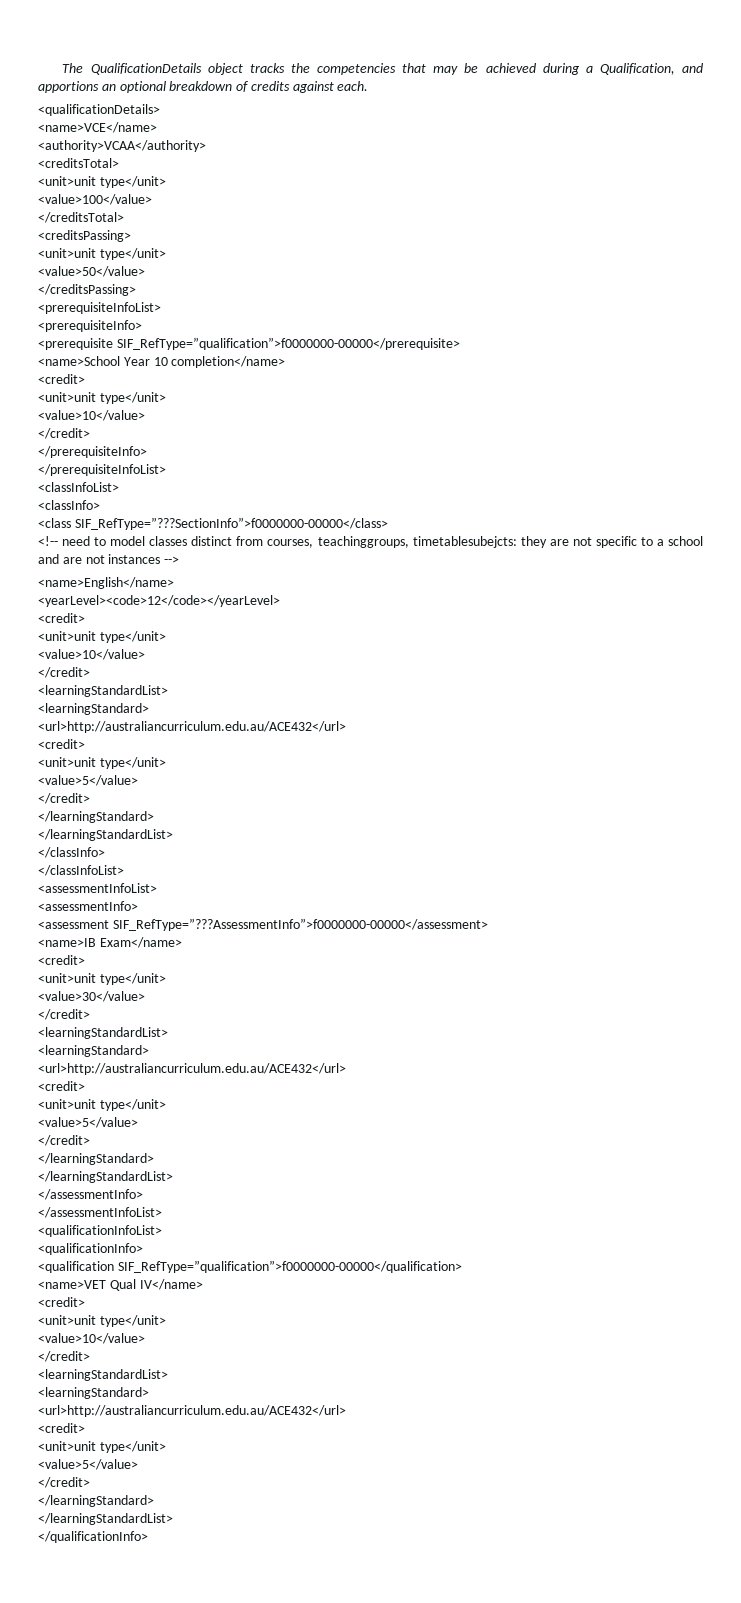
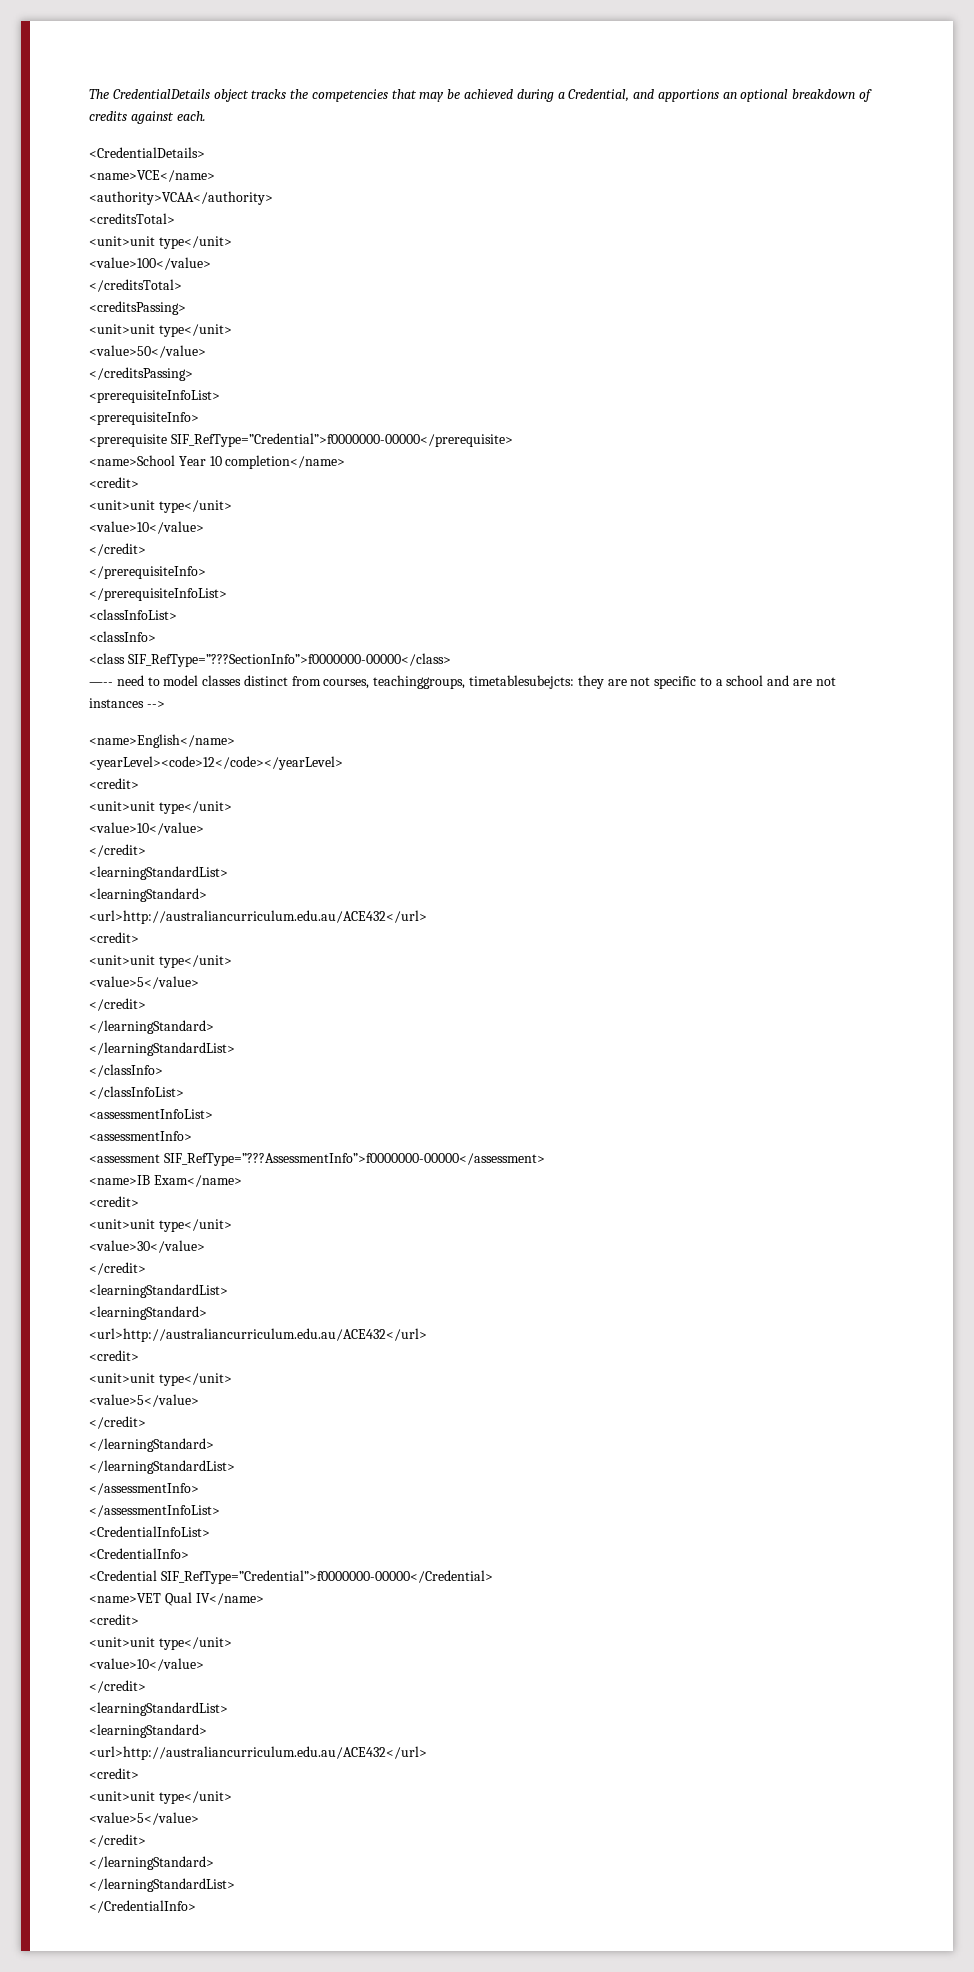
[90,63,202,75] QualificationDetails -> [112,89,210,99] CredentialDetails
[599,63,675,75] Qualification, -> [568,89,630,102] Credential,
[38,104,160,116] <qualificationDetails> -> [89,147,205,158] <CredentialDetails>
[116,337,460,350] SIF_RefType=”qualification”>f0000000-00000</prerequisite> -> [170,433,513,447] SIF_RefType=”Credential”>f0000000-00000</prerequisite>
[38,536,58,546] <!-- -> [89,682,113,686] —--
[38,1225,162,1237] [38,1243,143,1255] [38,1260,462,1273] <qualificationInfoList> // <qualificationInfo> // <qualification SIF_RefType=”qualification”>f0000000-00000</qualification> -> [89,1526,210,1537] [89,1548,189,1559] [89,1570,493,1584] <CredentialInfoList> // <CredentialInfo> // <Credential SIF_RefType=”Credential”>f0000000-00000</Credential>
[38,1531,148,1543] </qualificationInfo> -> [89,1900,196,1913] </CredentialInfo>

